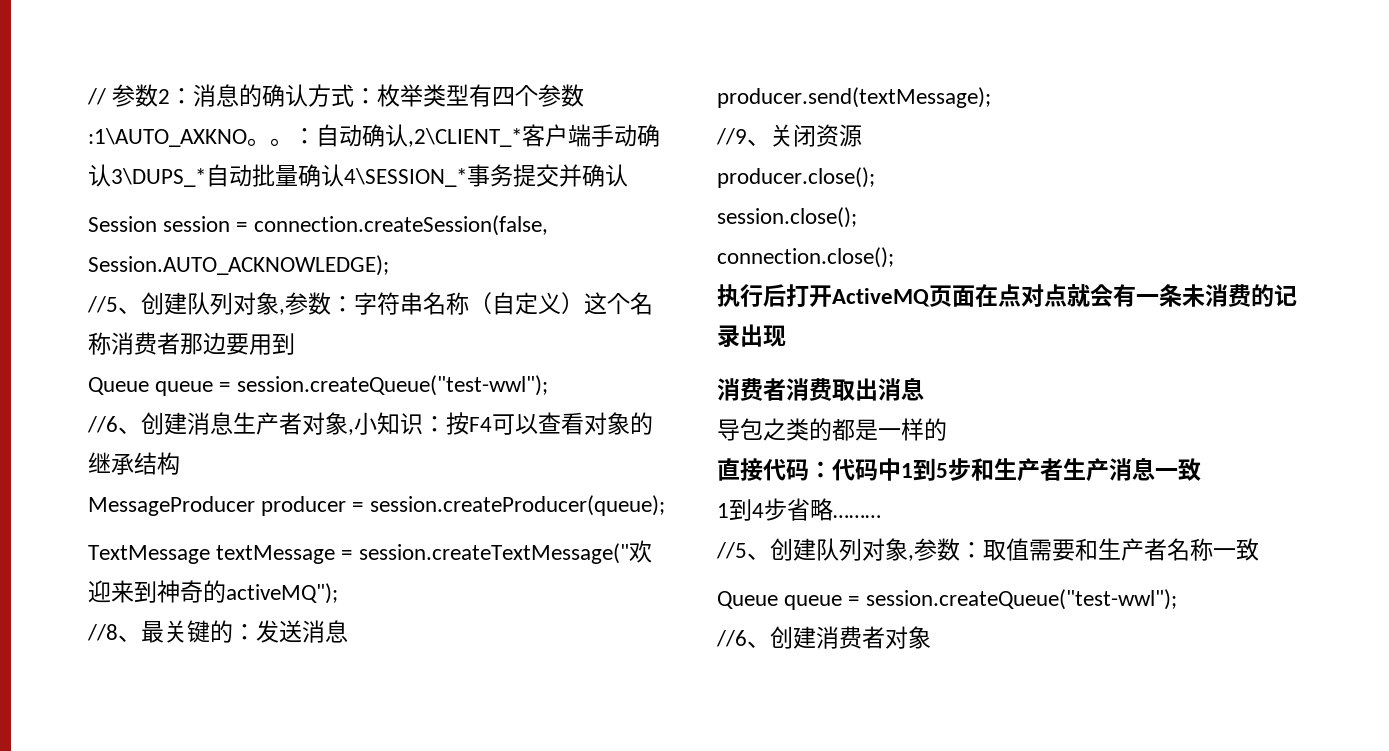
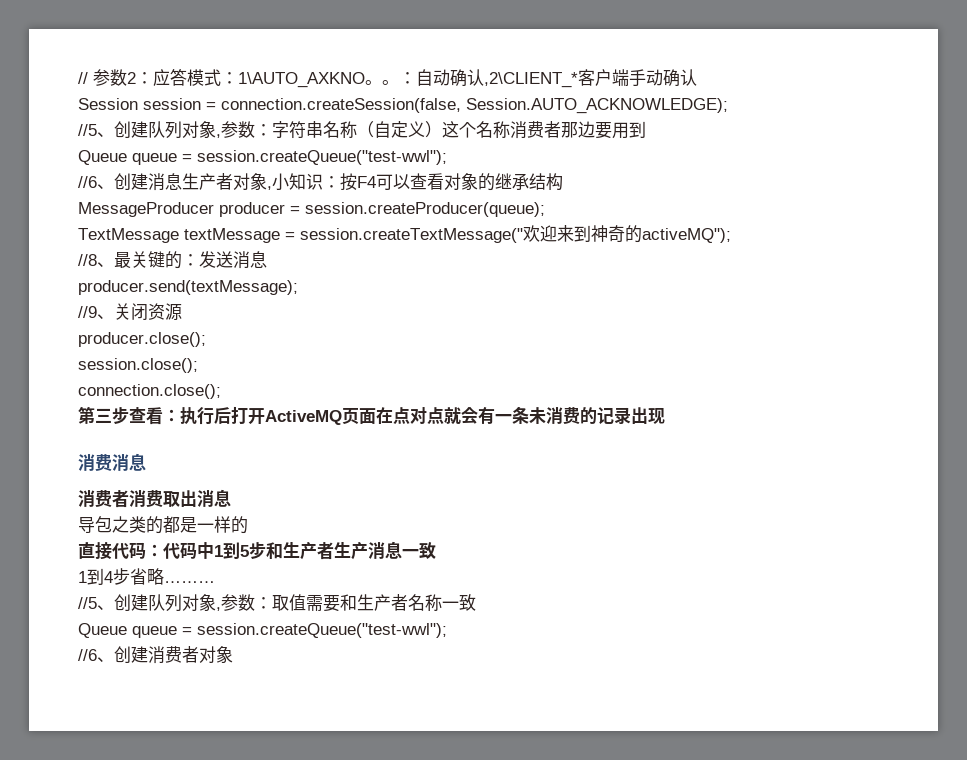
[193,84,585,107] [88,128,247,147] 消息的确认方式：枚举类型有四个参数:1\AUTO_AXKNO -> [153,68,365,88] 应答模式：1\AUTO_AXKNO
[111,164,628,187] 3\DUPS_*自动批量确认4\SESSION_*事务提交并确认 -> (697, 77) none
(894, 257) none -> [78,406,180,425] 第三步查看：
(786, 336) none -> [78,453,146,471] // 消费消息

